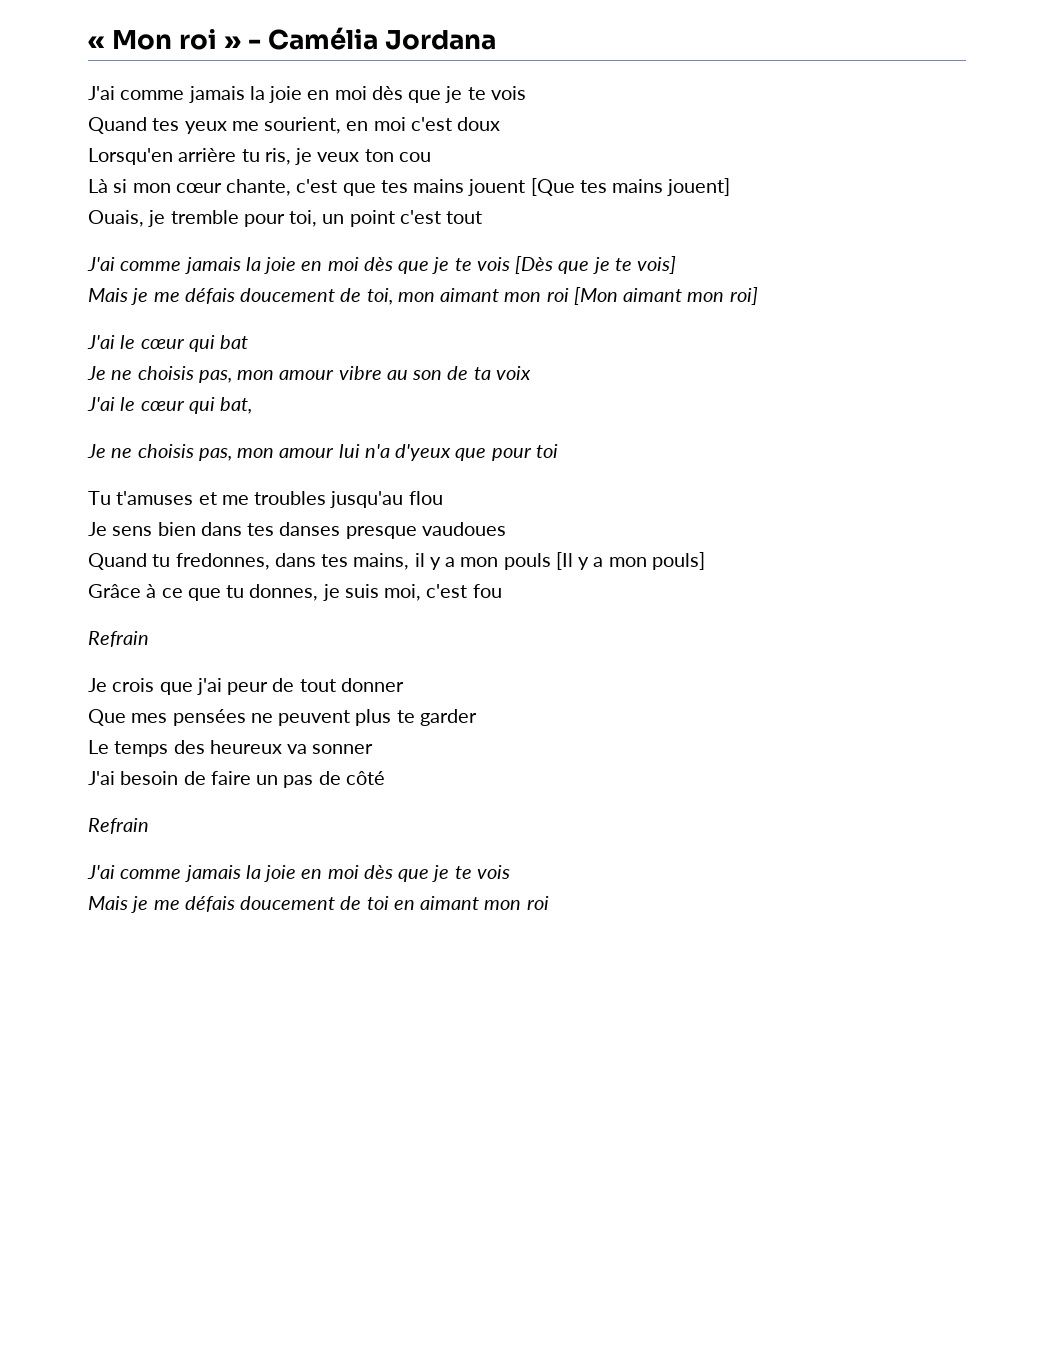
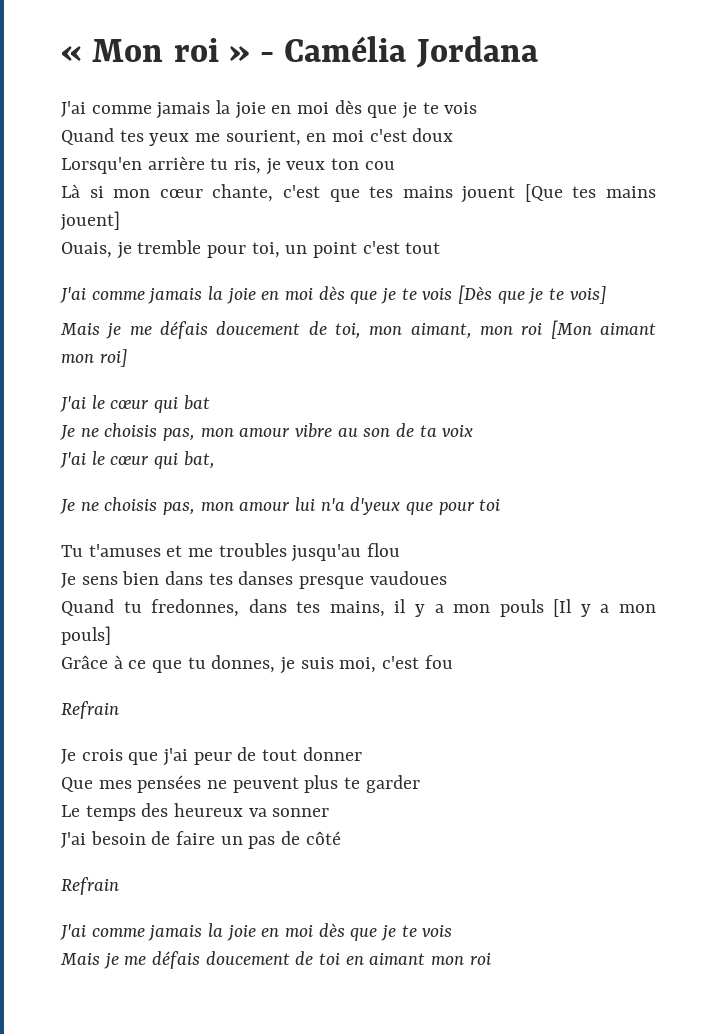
[440,288,500,302] aimant -> [410,323,472,339] aimant,

